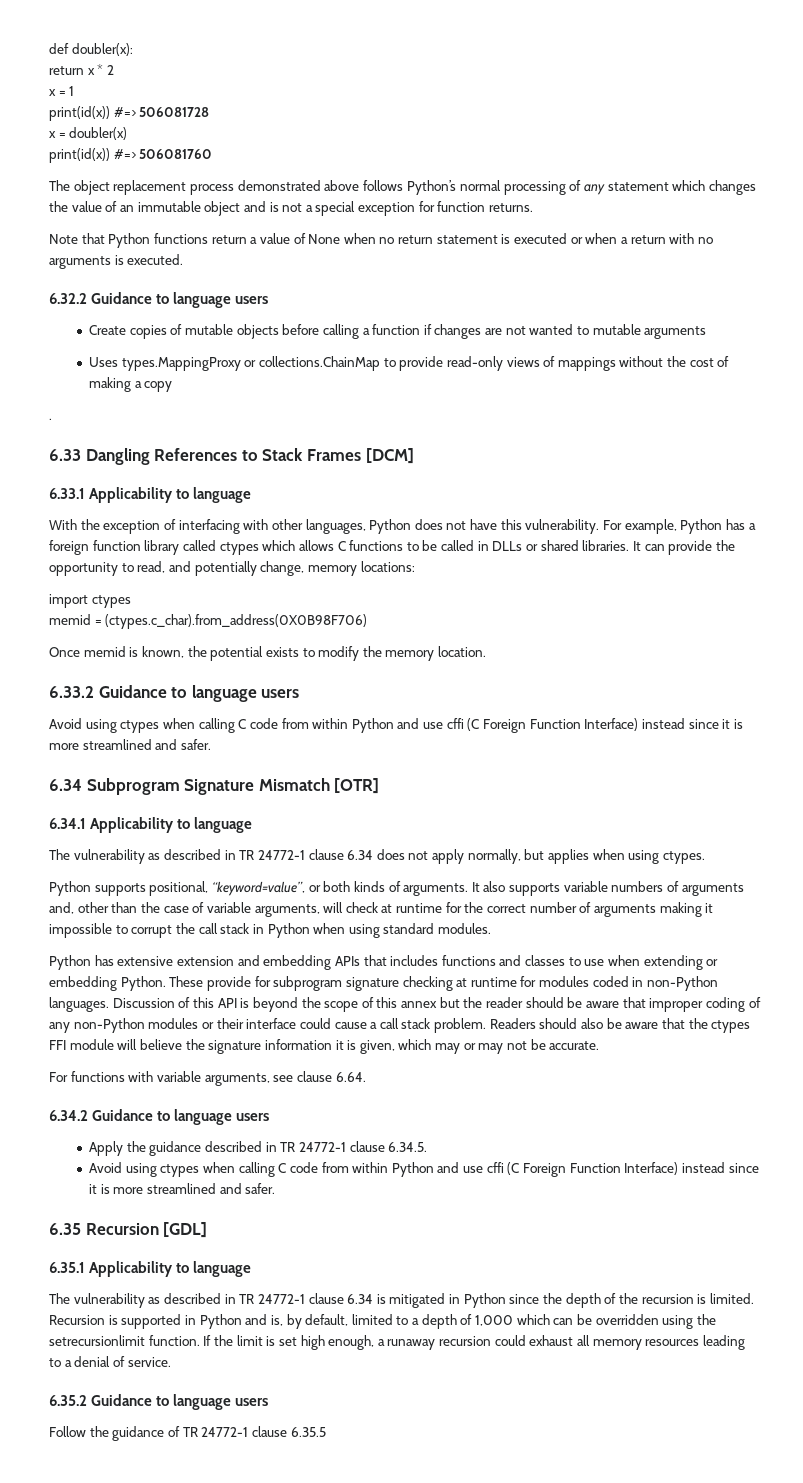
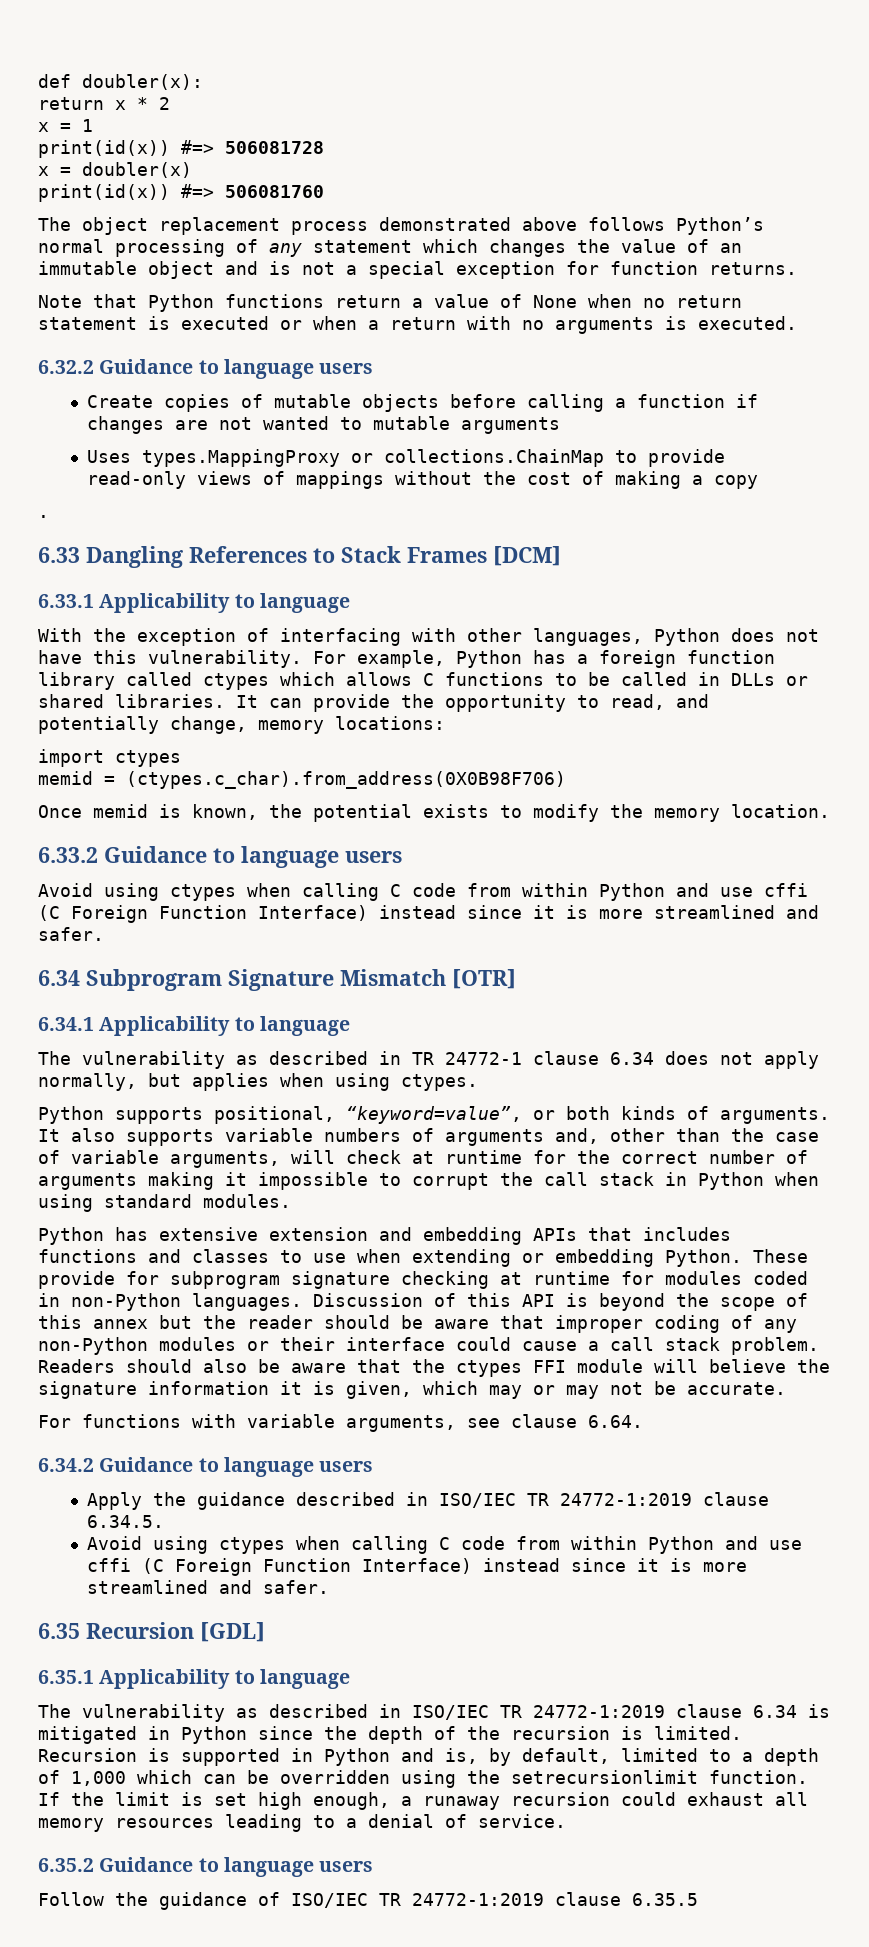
[280,1142,346,1152] TR 24772-1 -> [439,1493,693,1508] ISO/IEC TR 24772-1:2019
[239,1294,305,1304] TR 24772-1 -> [412,1705,665,1720] ISO/IEC TR 24772-1:2019
[182,1427,249,1437] TR 24772-1 -> [291,1893,544,1908] ISO/IEC TR 24772-1:2019

